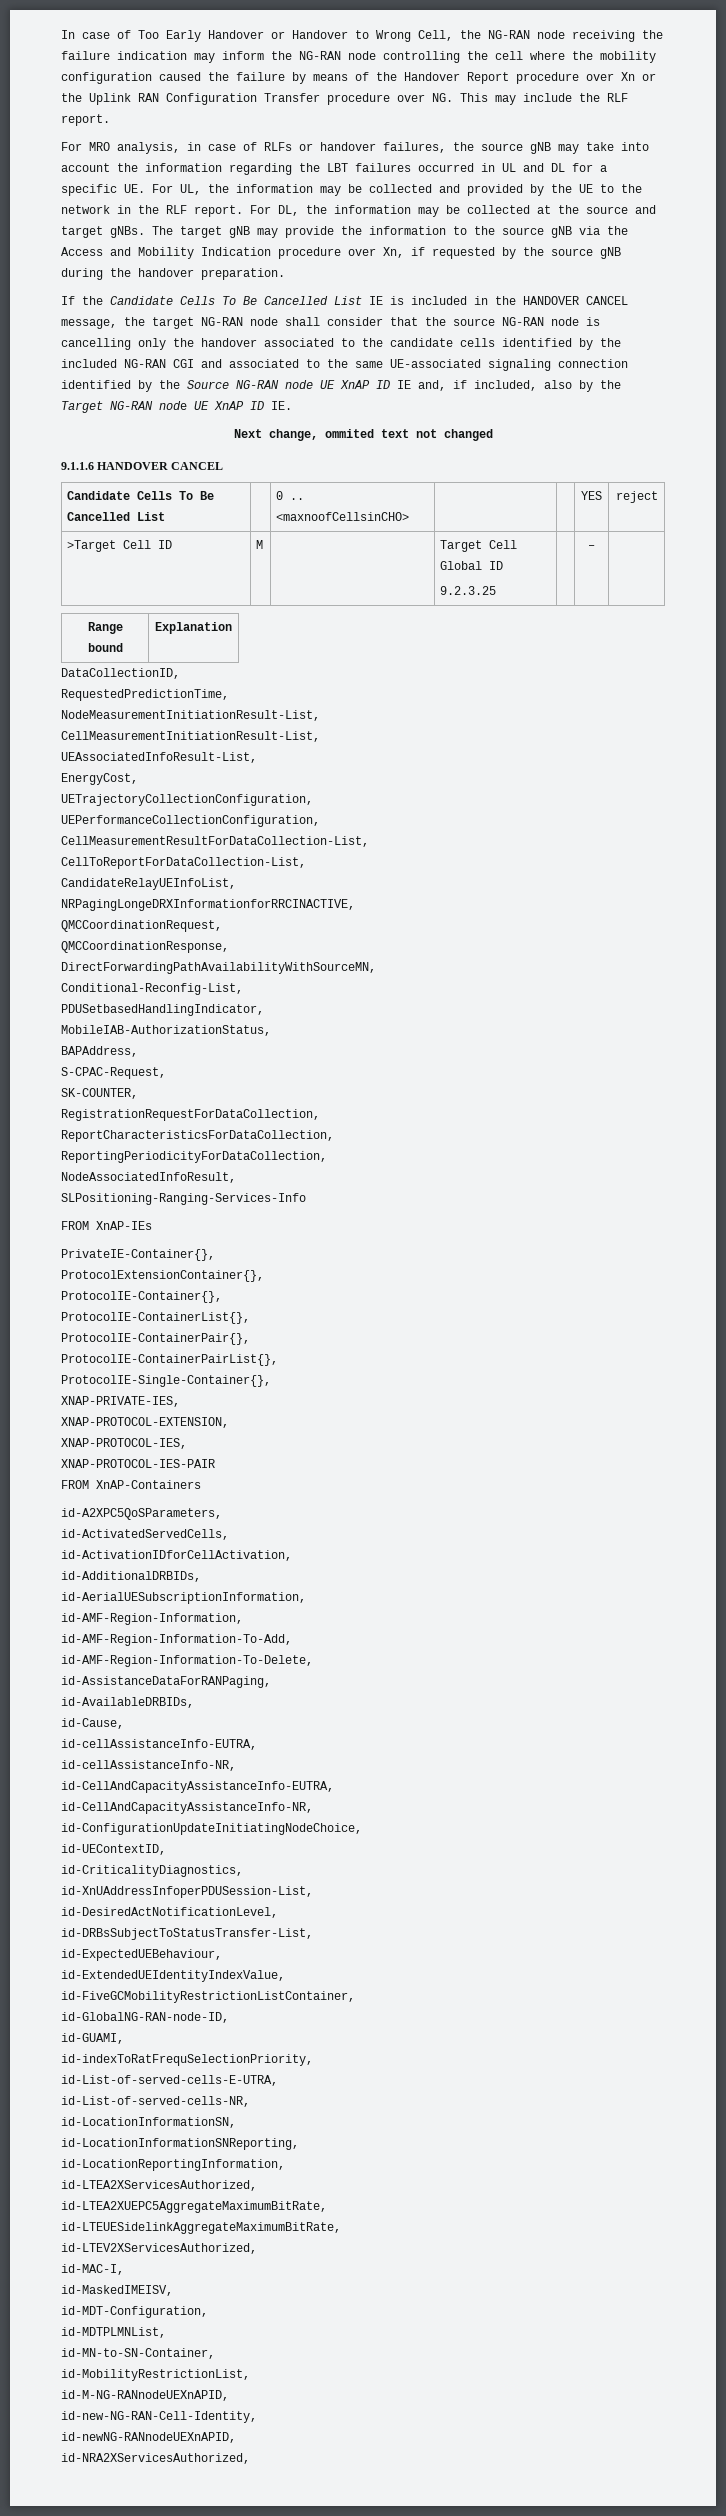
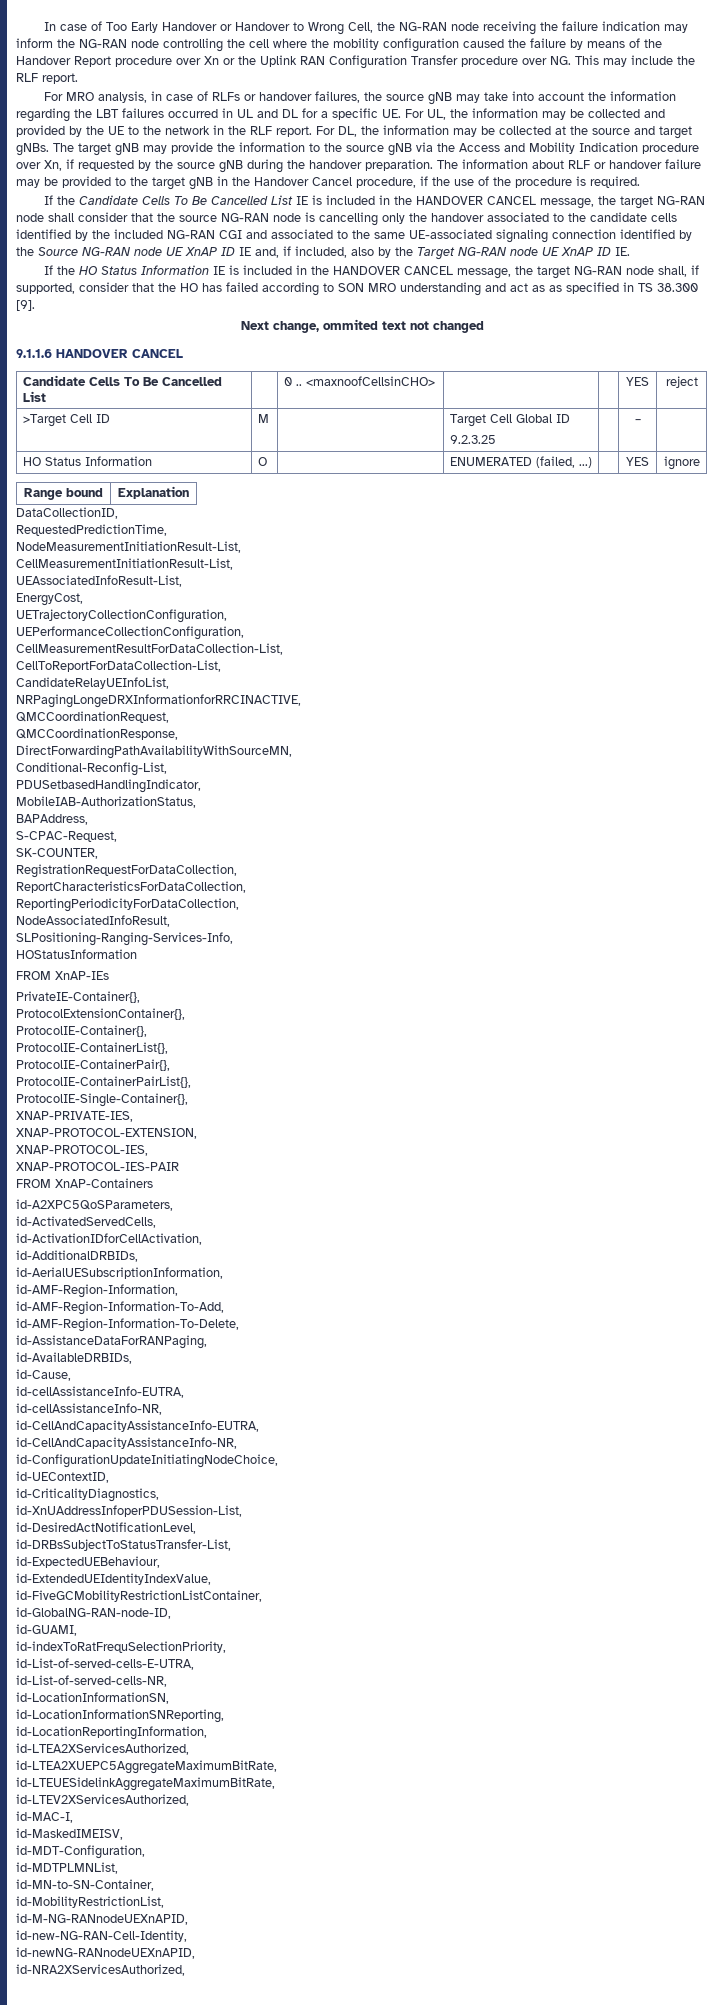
(285, 274) none -> [437,159,701,169] [16,176,640,190] The information about RLF or handover failure may be provided to the target gNB in the Handover Cancel procedure, if the use of the procedure is required.
(292, 405) none -> [44,265,700,279] [16,282,698,296] [16,300,35,311] // If the HO Status Information IE is included in the HANDOVER CANCEL message, the target NG-RAN node shall, if supported, consider that the HO has failed according to SON MRO understanding and act as as specified in TS 38.300 [9].
(595, 547) none -> [22,456,152,466] [257,457,267,466] [449,456,592,468] [626,457,649,466] [663,456,700,470] // HO Status Information | O | | ENUMERATED (failed, ...) | | YES | ignore
[61,1193,306,1205] SLPositioning-Ranging-Services-Info -> [16,932,233,946] [16,949,137,959] SLPositioning-Ranging-Services-Info, // HOStatusInformation

